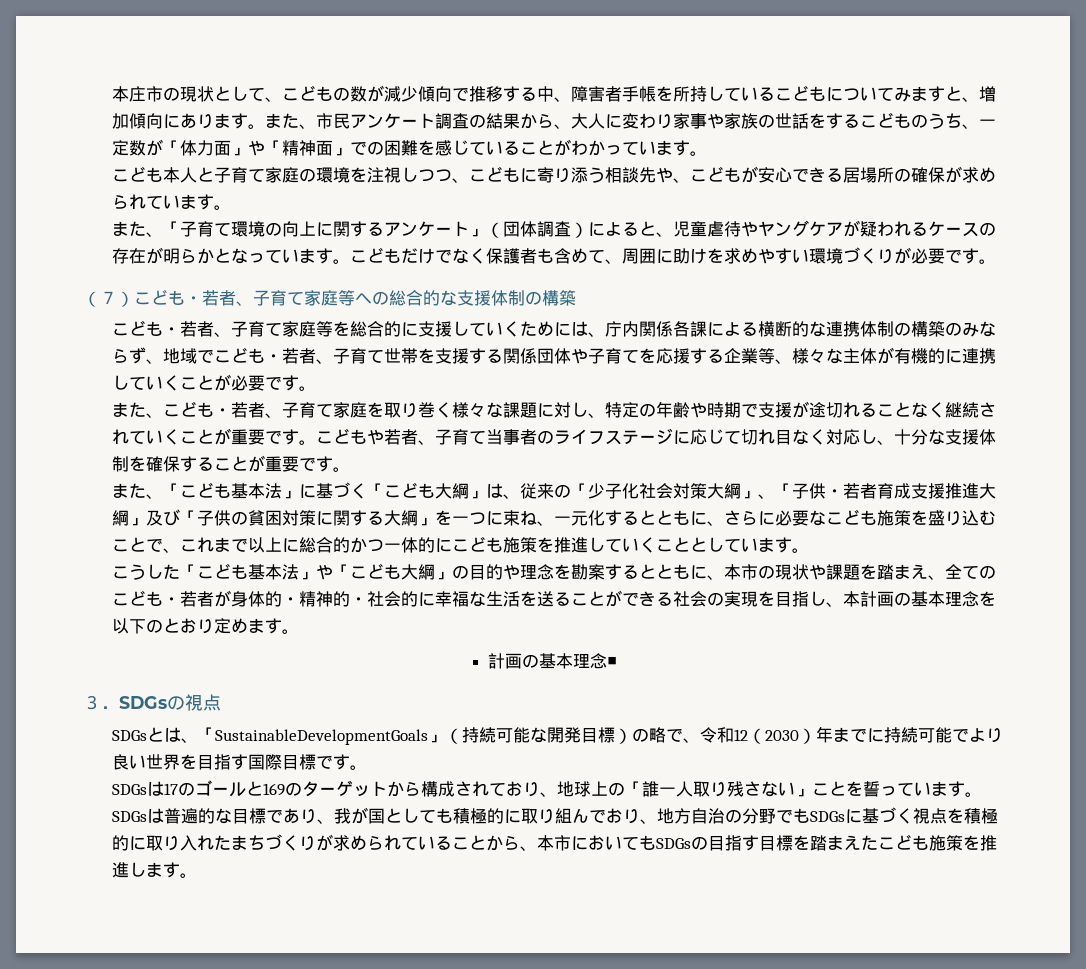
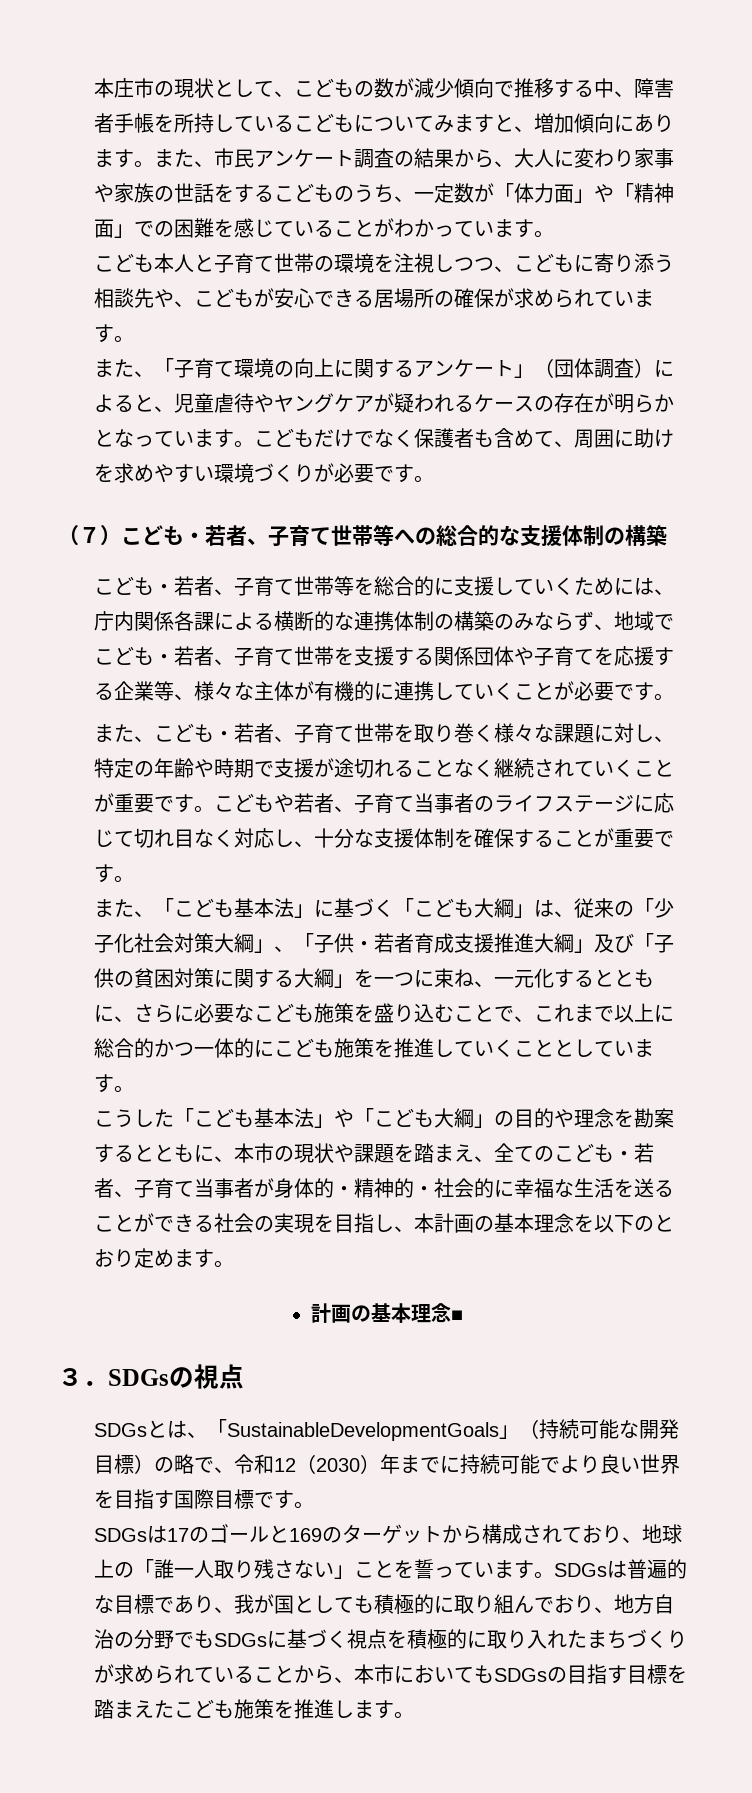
[264,167,299,183] 家庭 -> [274,253,315,273] 世帯
[304,290,338,306] 家庭 -> [331,525,373,546] 世帯
[281,321,316,337] 家庭 -> [294,576,335,596] 世帯
[332,402,367,418] 家庭 -> [354,723,395,743] 世帯
(214, 599) none -> [114,1178,255,1198] 、子育て当事者

